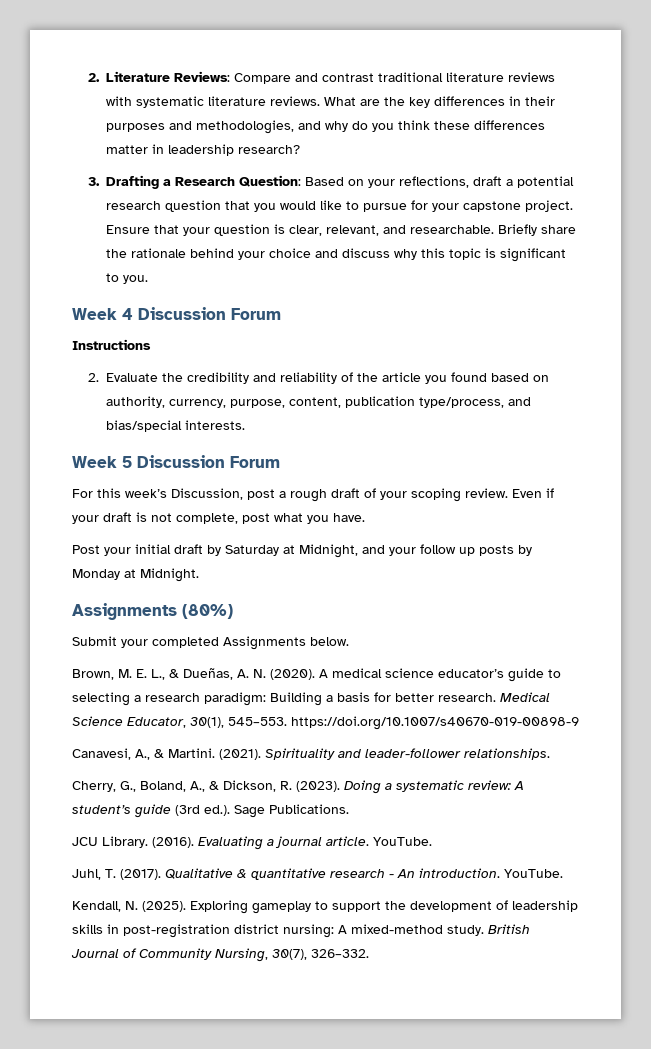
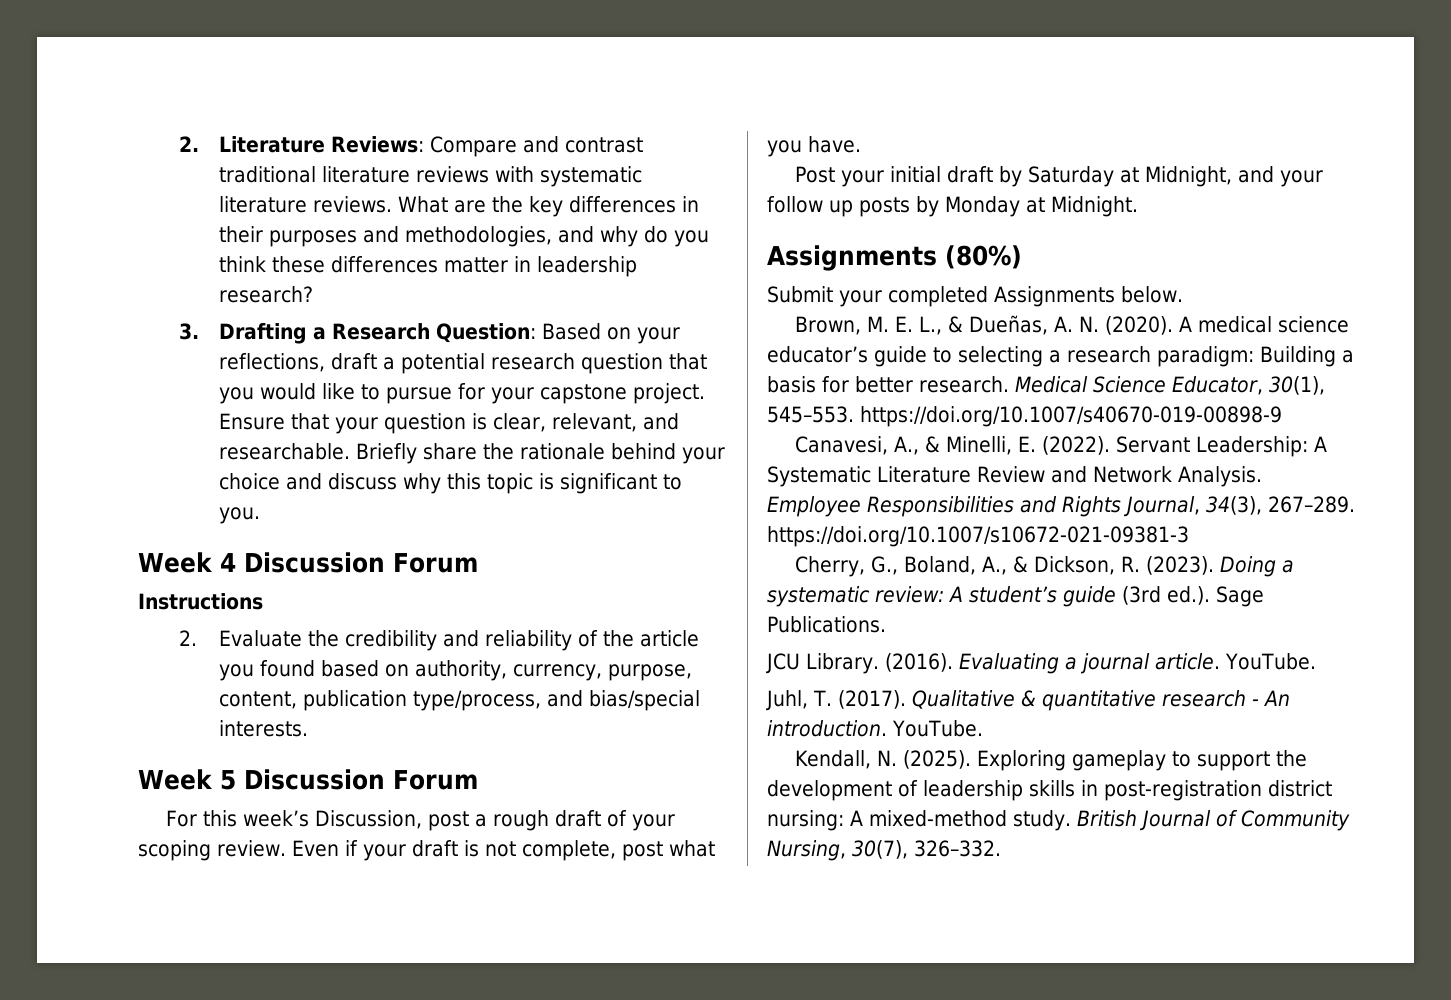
[168,748,550,760] Martini. (2021). Spirituality and leader-follower relationships. -> [945,436,1327,457] [767,466,1262,487] [767,496,1355,517] [767,526,1189,547] Minelli, E. (2022). Servant Leadership: A Systematic Literature Review and Network Analysis. Employee Responsibilities and Rights Journal, 34(3), 267–289. https://doi.org/10.1007/s10672-021-09381-3

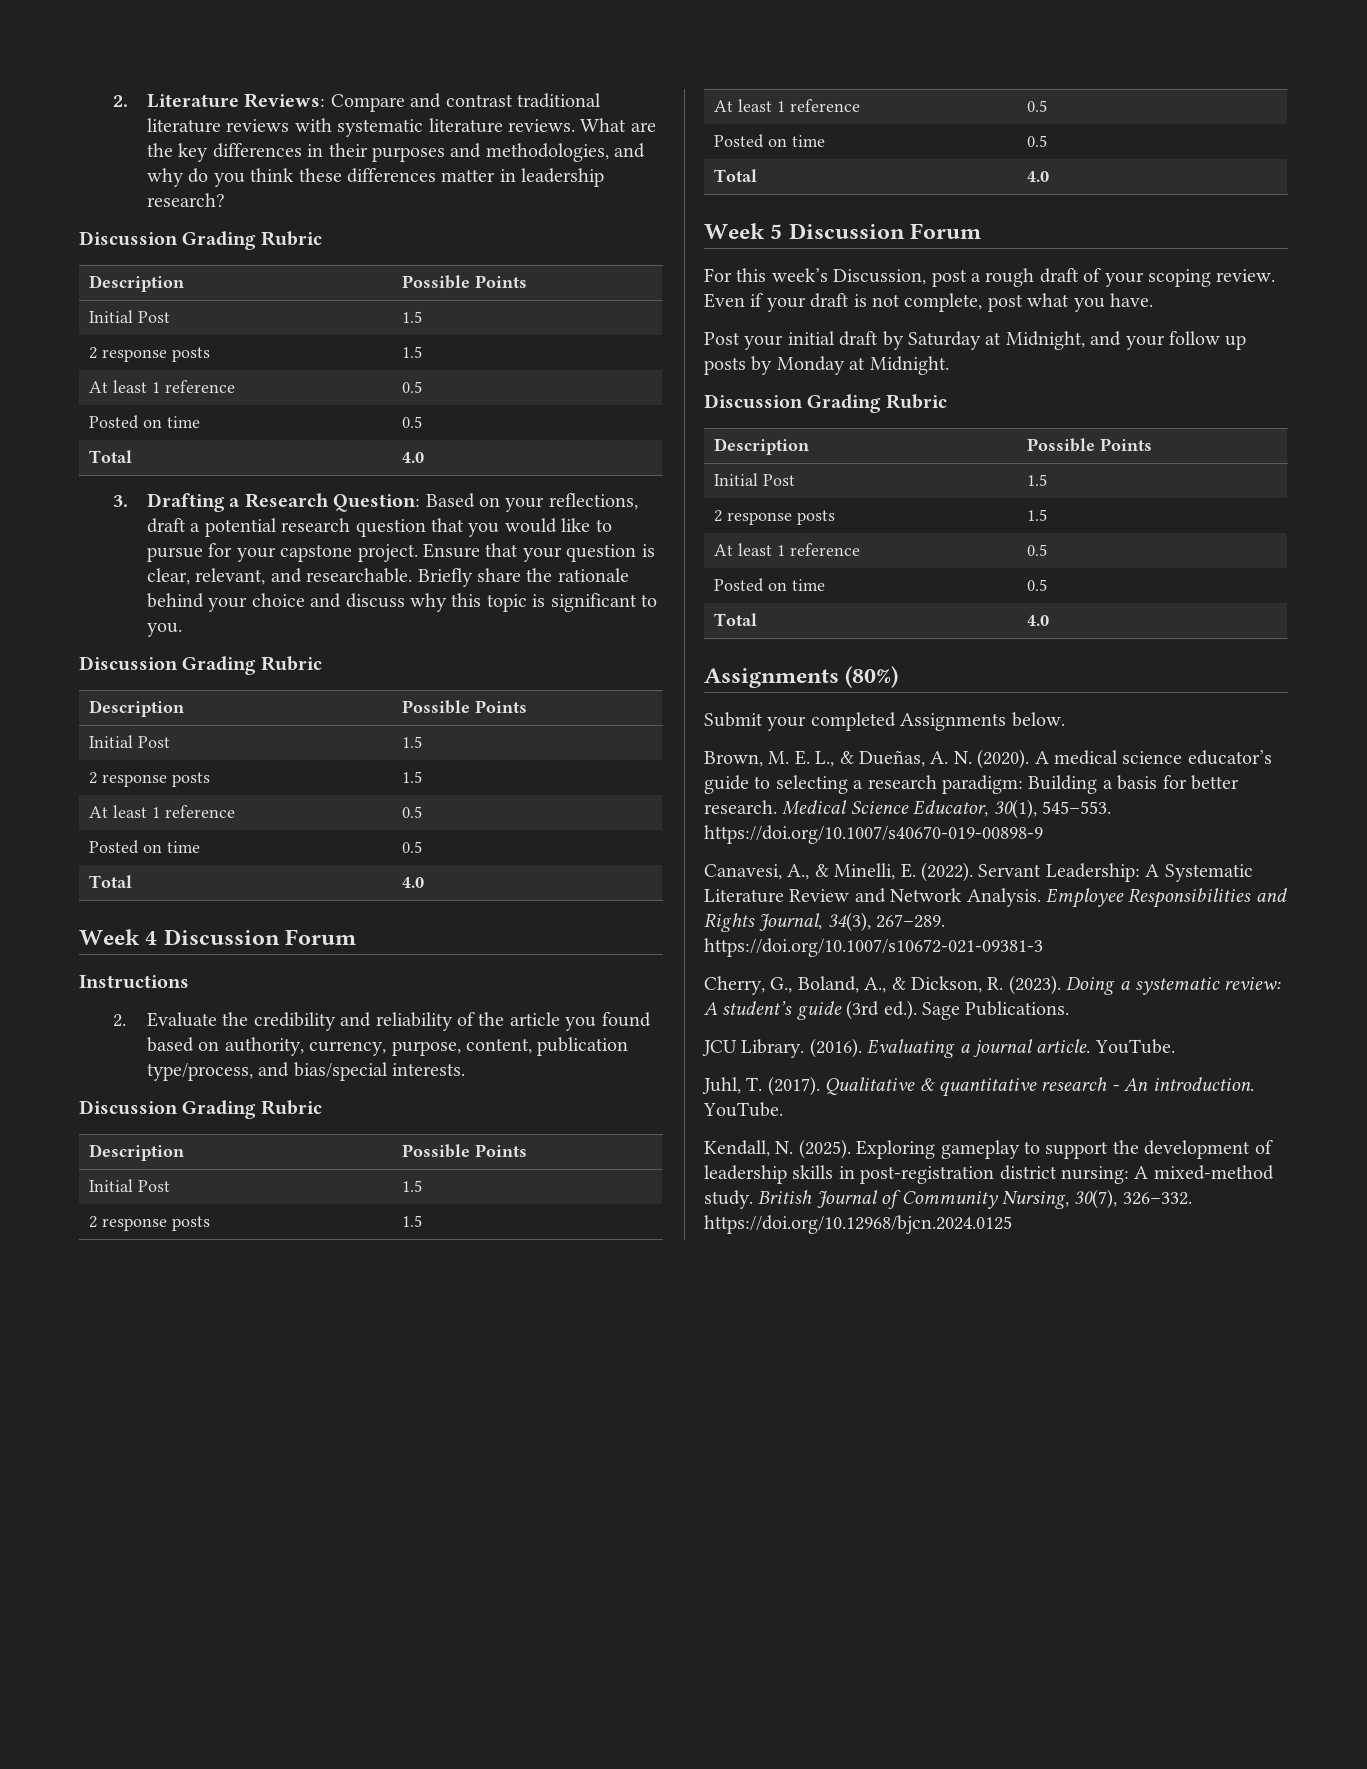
(314, 294) none -> [79,231,322,250] [88,275,184,292] [401,275,527,289] [88,310,170,323] [401,311,422,323] [88,347,210,362] [401,346,422,358] [88,380,235,393] [401,381,422,393] [88,415,200,429] [401,416,422,428] [88,450,132,463] [401,452,424,463] // Discussion Grading Rubric // Description | Possible Points // Initial Post | 1.5 // 2 response posts | 1.5 // At least 1 reference | 0.5 // Posted on time | 0.5 // Total | 4.0
(261, 515) none -> [79,656,322,675] [88,700,184,717] [401,700,527,714] [88,735,170,748] [401,736,422,748] [88,772,210,787] [401,771,422,783] [88,805,235,818] [401,806,422,818] [88,840,200,854] [401,841,422,853] [88,875,132,888] [401,877,424,888] // Discussion Grading Rubric // Description | Possible Points // Initial Post | 1.5 // 2 response posts | 1.5 // At least 1 reference | 0.5 // Posted on time | 0.5 // Total | 4.0
(309, 728) none -> [79,1100,322,1119] [88,1144,184,1161] [401,1144,527,1158] [88,1179,170,1192] [401,1180,422,1192] [88,1216,210,1231] [401,1215,422,1227] [713,99,860,112] [1026,100,1047,112] [713,134,825,148] [1026,135,1047,147] [713,169,757,182] [1026,171,1049,182] // Discussion Grading Rubric // Description | Possible Points // Initial Post | 1.5 // 2 response posts | 1.5 // At least 1 reference | 0.5 // Posted on time | 0.5 // Total | 4.0
(1138, 206) none -> [704,394,947,413] [713,438,809,455] [1026,438,1152,452] [713,473,795,486] [1026,474,1047,486] [713,510,835,525] [1026,509,1047,521] [713,543,860,556] [1026,544,1047,556] [713,578,825,592] [1026,579,1047,591] [713,613,757,626] [1026,615,1049,626] // Discussion Grading Rubric // Description | Possible Points // Initial Post | 1.5 // 2 response posts | 1.5 // At least 1 reference | 0.5 // Posted on time | 0.5 // Total | 4.0
(1001, 848) none -> [704,1215,1012,1234] https://doi.org/10.12968/bjcn.2024.0125

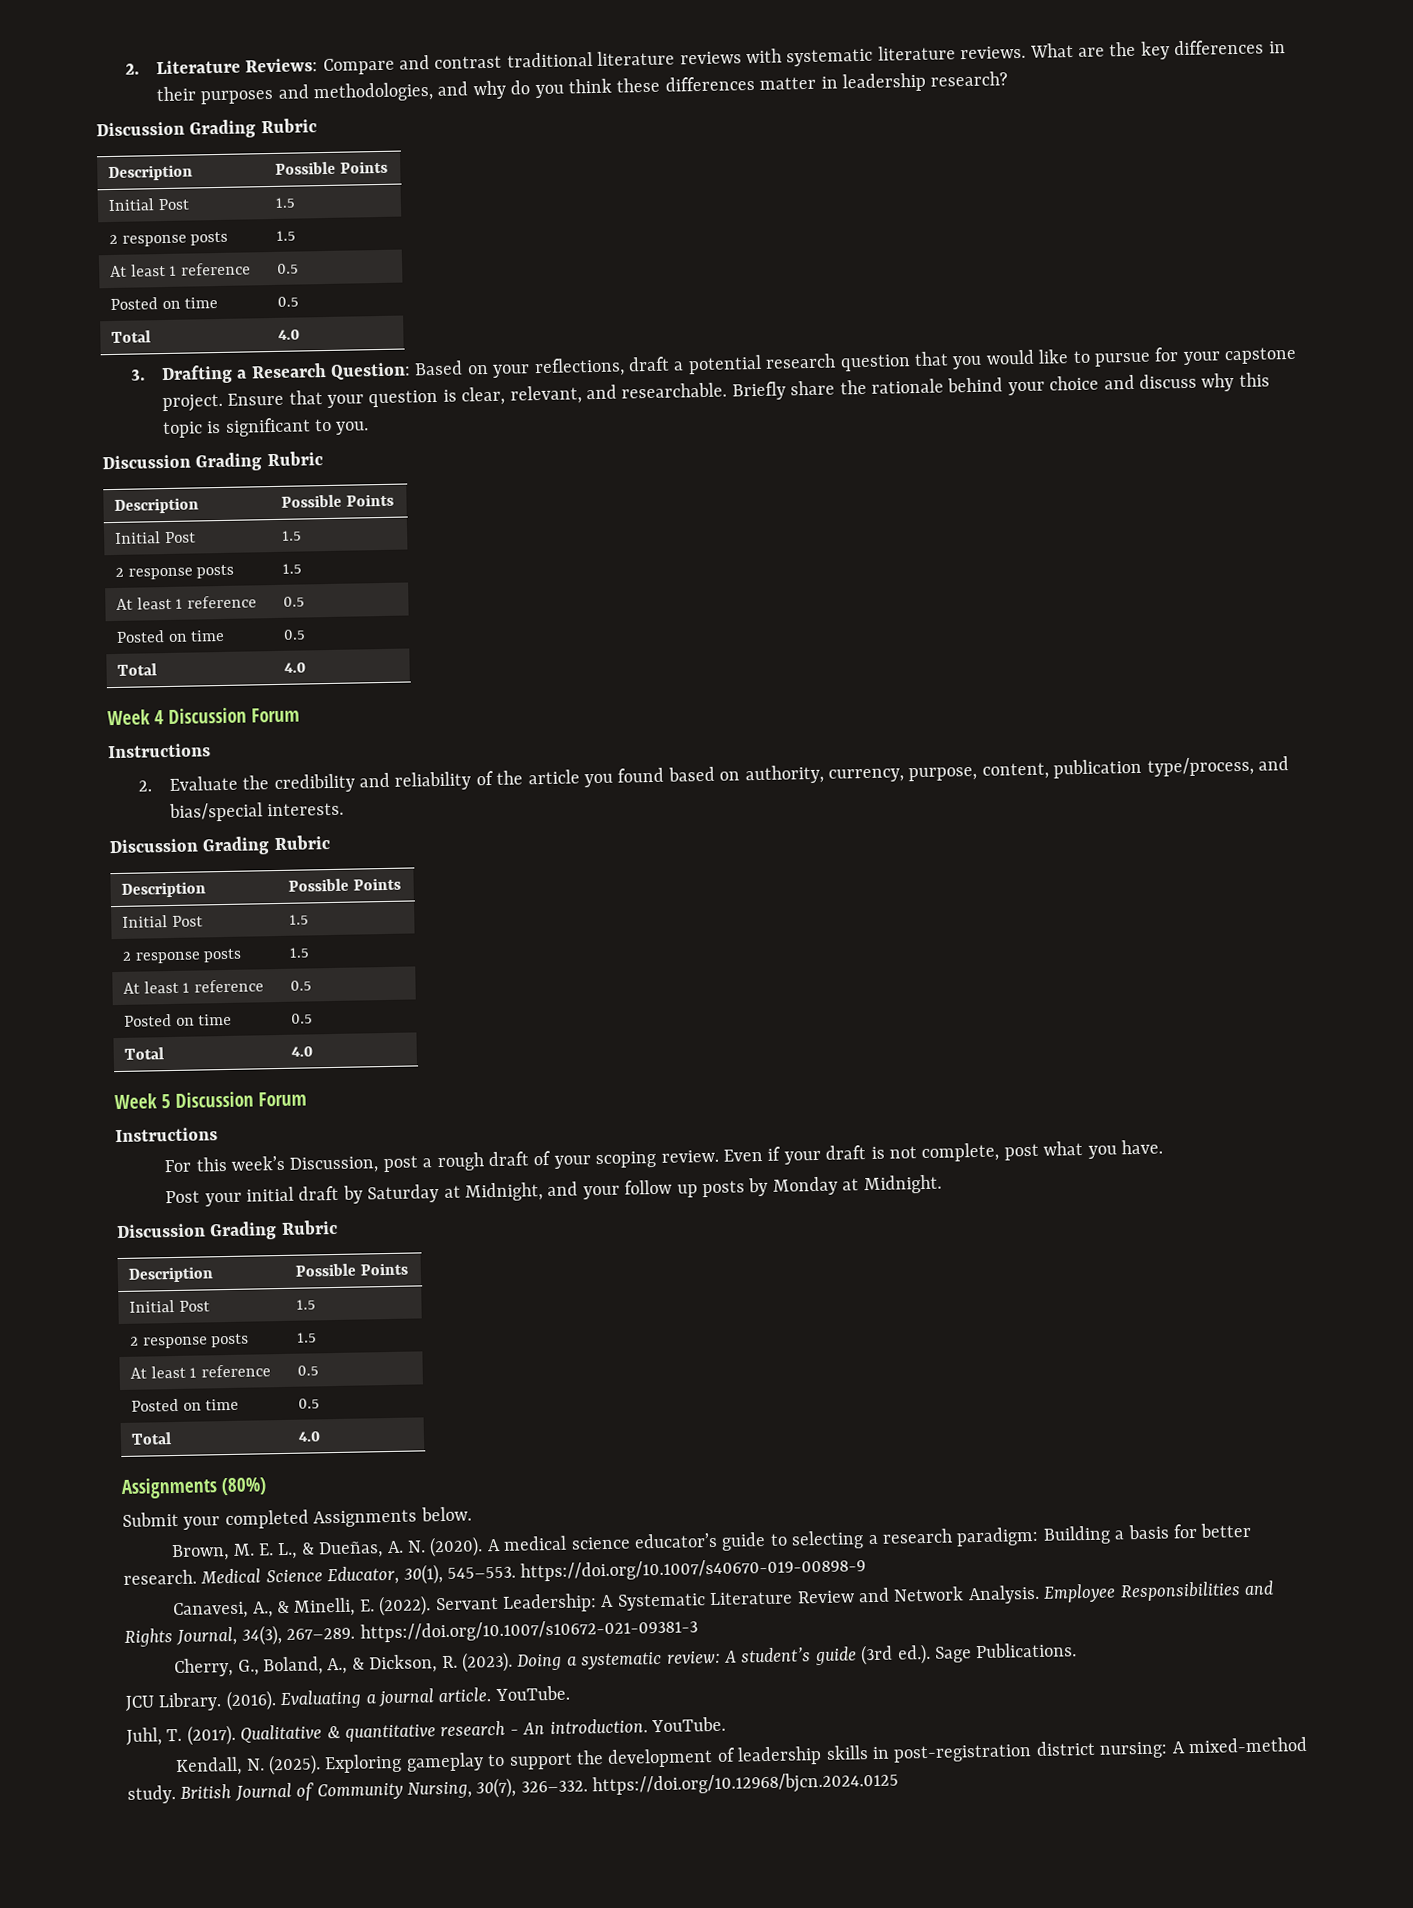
(982, 231) none -> [115,1127,218,1143] // Instructions

